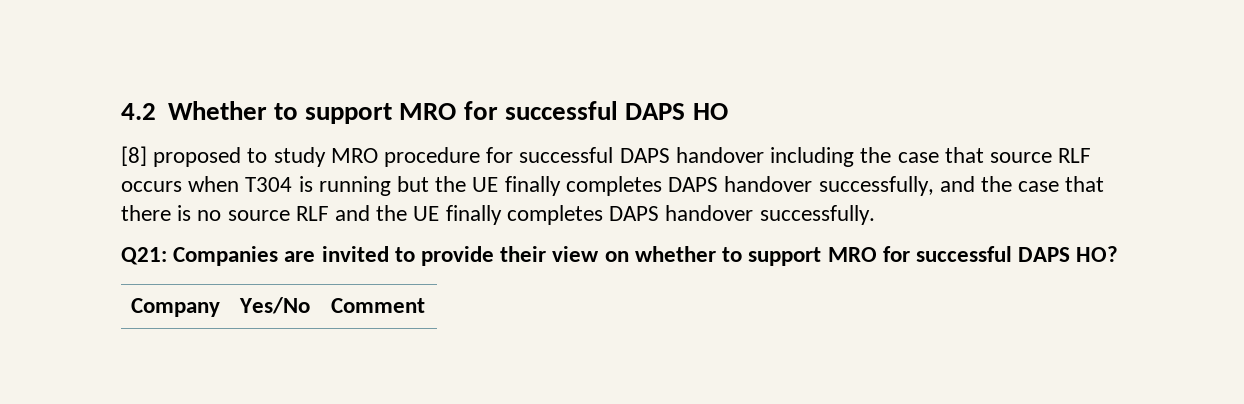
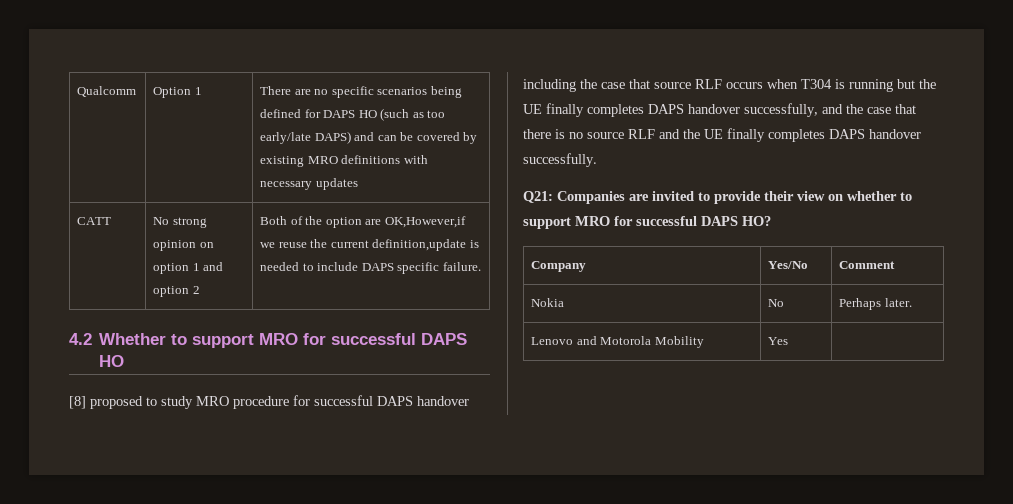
(121, 111) none -> [77,86,137,97] [153,87,202,98] [260,86,462,98] [260,108,446,121] [260,131,478,144] [260,155,428,167] [260,178,358,190] [77,217,112,225] [153,217,207,228] [153,240,214,251] [153,262,224,274] [153,286,200,297] [260,216,466,228] [260,239,479,251] [260,262,481,274] Qualcomm | Option 1 | There are no specific scenarios being defined for DAPS HO (such as too early/late DAPS) and can be covered by existing MRO definitions with necessary updates // CATT | No strong opinion on option 1 and option 2 | Both of the option are OK,However,if we reuse the current definition,update is needed to include DAPS specific failure. //
(425, 305) none -> [531,298,565,307] [768,299,785,307] [839,298,912,310] [531,336,704,348] [768,337,789,345] // Nokia | No | Perhaps later. // Lenovo and Motorola Mobility | Yes |

